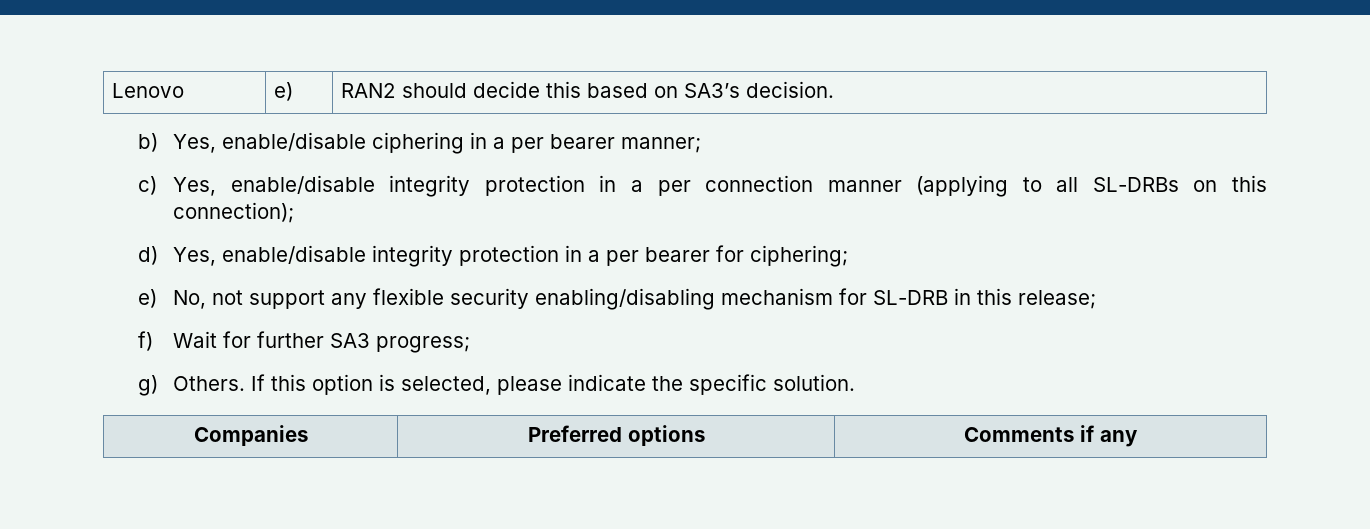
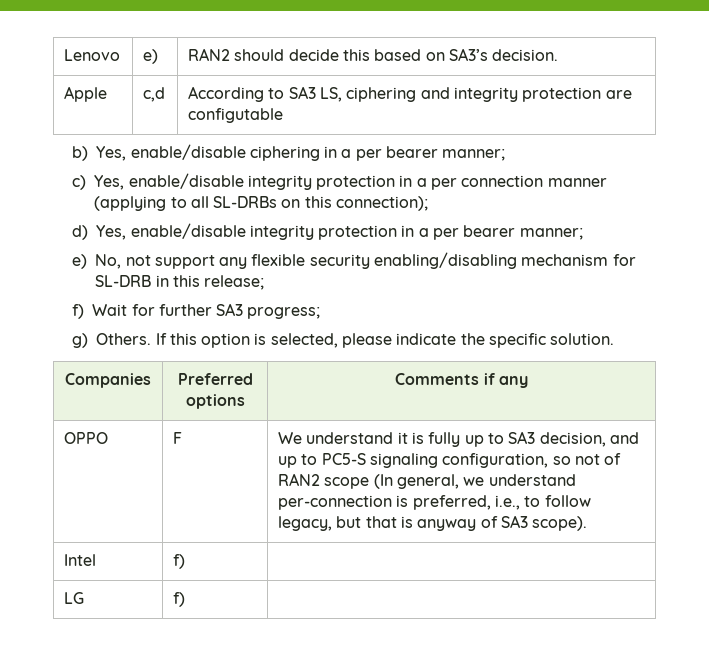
(834, 89) none -> [64,86,108,102] [143,87,166,102] [188,86,632,102] [188,108,284,123] // Apple | c,d | According to SA3 LS, ciphering and integrity protection are configutable
[716,245,849,267] for ciphering; -> [519,228,583,240] manner;
(1138, 438) none -> [64,432,109,444] [173,432,183,444] [278,431,639,447] [278,453,622,468] [278,473,576,489] [278,495,591,510] [278,515,588,531] [64,554,97,566] [173,554,186,569] [64,592,85,604] [173,592,186,607] // OPPO | F | We understand it is fully up to SA3 decision, and up to PC5-S signaling configuration, so not of RAN2 scope (In general, we understand per-connection is preferred, i.e., to follow legacy, but that is anyway of SA3 scope). // Intel | f) | // LG | f) |

